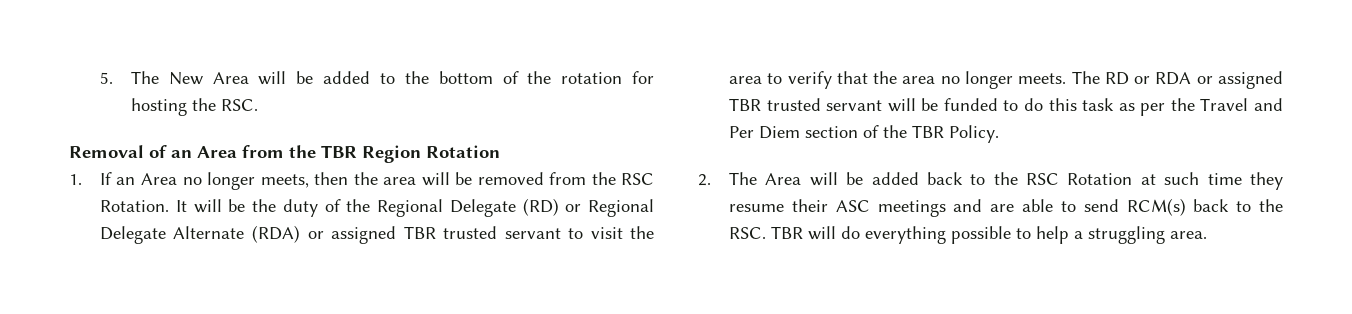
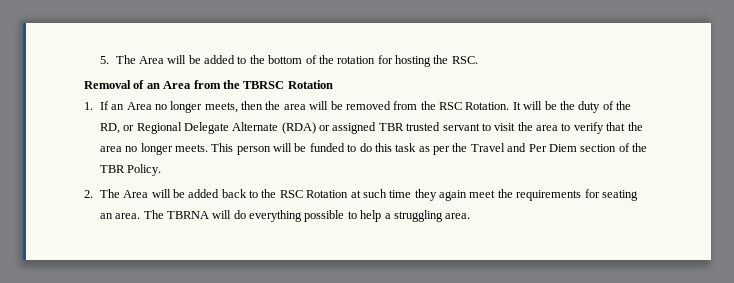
[168,72,203,85] New -> (136, 59) none
[321,145,421,163] TBR Region -> [243,81,285,89] TBRSC
[376,198,559,217] Regional Delegate (RD) -> [99,123,120,134] RD,
[1071,71,1283,89] [728,98,883,111] The RD or RDA or assigned TBR trusted servant -> [211,143,271,155] This person
[728,198,1283,217] [728,226,803,239] resume their ASC meetings and are able to send RCM(s) back to the RSC. TBR -> [439,189,638,201] [99,210,209,219] again meet the requirements for seating an area. The TBRNA

